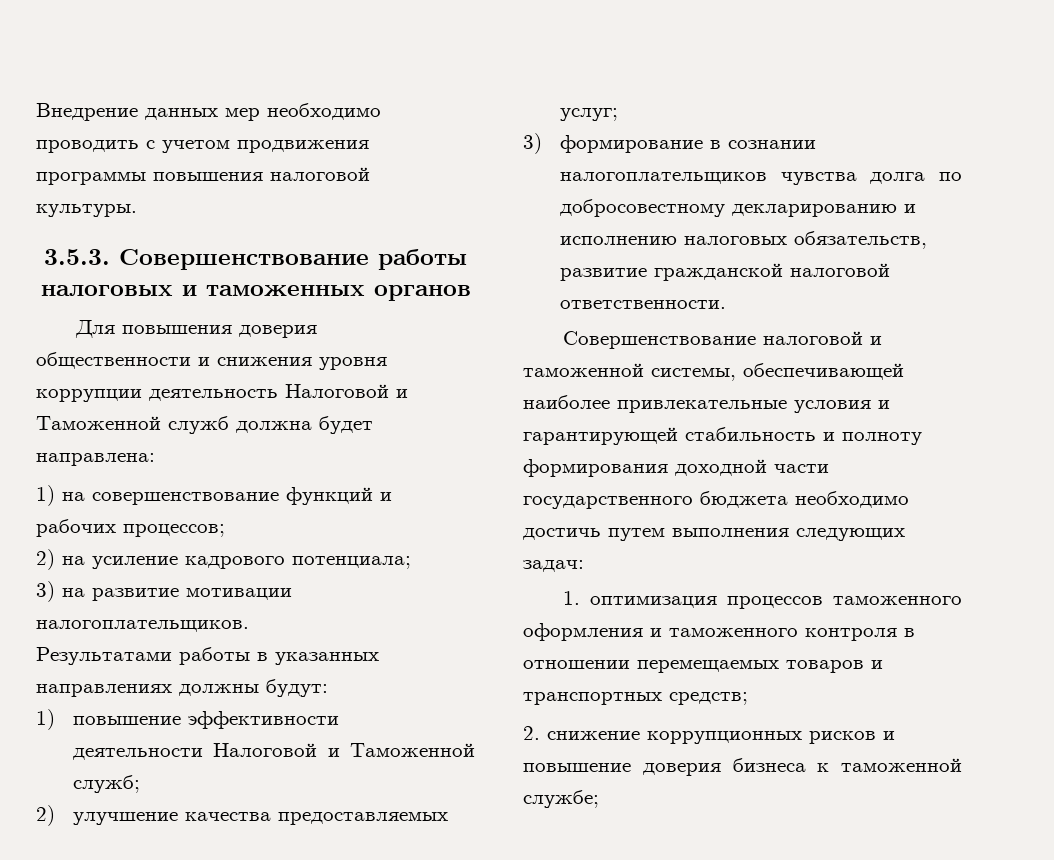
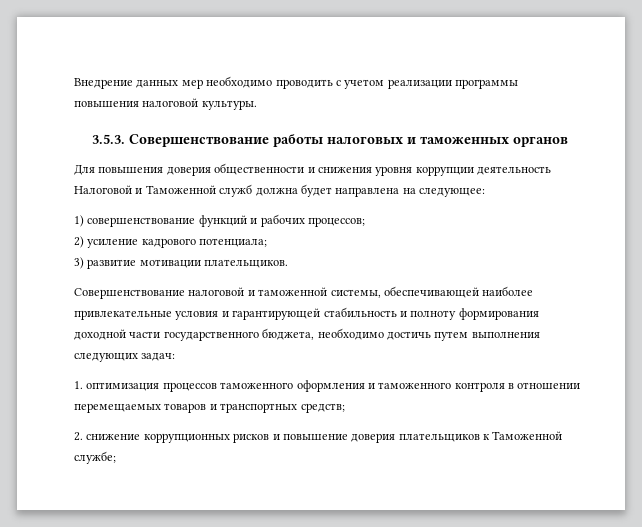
[237,140,369,153] продвижения -> [387,79,452,89] реализации
[36,453,155,466] [36,485,85,506] направлена: // 1) на -> [335,187,485,197] [74,215,84,227] направлена на следующее: // 1)
[62,556,85,565] на -> (84, 242) none
[62,588,85,597] на -> (84, 263) none
[36,620,249,632] [36,647,379,665] [36,679,328,697] [36,709,340,730] [73,743,475,760] [73,775,141,793] [36,805,449,826] [560,108,619,121] [523,133,817,154] [560,172,962,185] [560,199,917,217] [560,231,928,249] [560,263,891,281] [560,300,727,309] налогоплательщиков. // Результатами работы в указанных направлениях должны будут: // 1) повышение эффективности деятельности Налоговой и Таможенной служб; // 2) улучшение качества предоставляемых услуг; // 3) формирование в сознании налогоплательщиков чувства долга по добросовестному декларированию и исполнению налоговых обязательств, развитие гражданской налоговой ответственности. -> [204,259,289,268] плательщиков.
[700,491,788,508] бюджета -> [262,328,315,340] бюджета,
[732,758,962,772] бизнеса к таможенной -> [398,431,563,442] плательщиков к Таможенной

